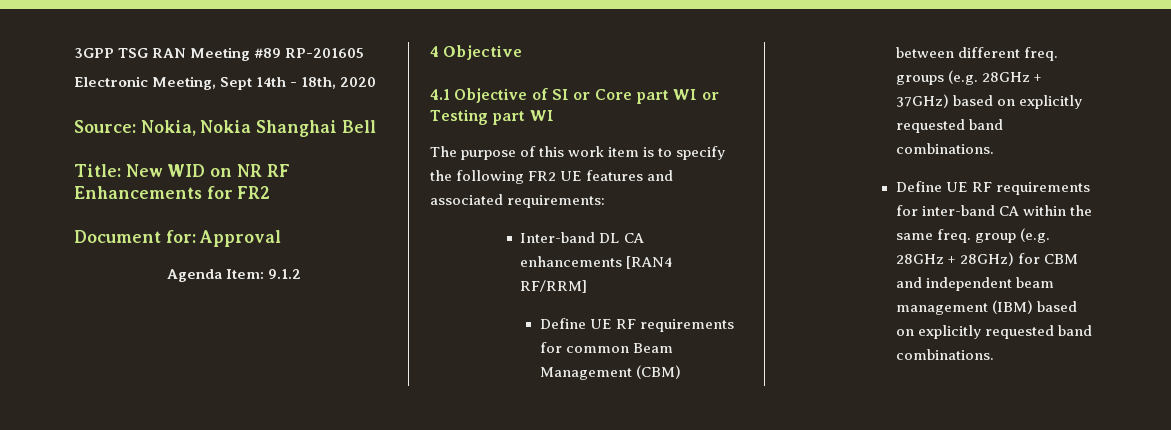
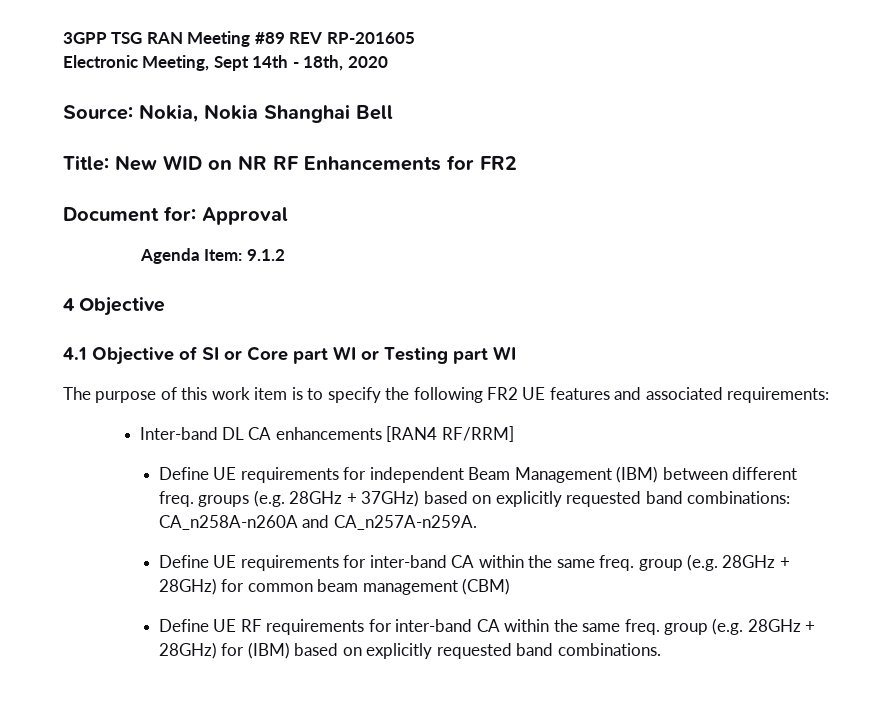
(282, 53) none -> [289,32,323,44] REV
[615,319,734,332] [539,342,629,353] RF requirements for common -> [240,467,464,483] requirements for independent
[635,365,681,379] (CBM) -> [616,466,659,483] (IBM)
[895,143,994,154] combinations. -> [686,491,790,504] [158,515,477,530] [158,554,790,571] [158,578,511,595] combinations: CA_n258A-n260A and CA_n257A-n259A. // Define UE requirements for inter-band CA within the same freq. group (e.g. 28GHz + 28GHz) for common beam management (CBM)
[1044,254,1078,264] [895,277,1054,291] [895,303,988,315] CBM and independent beam management -> (245, 649) none

